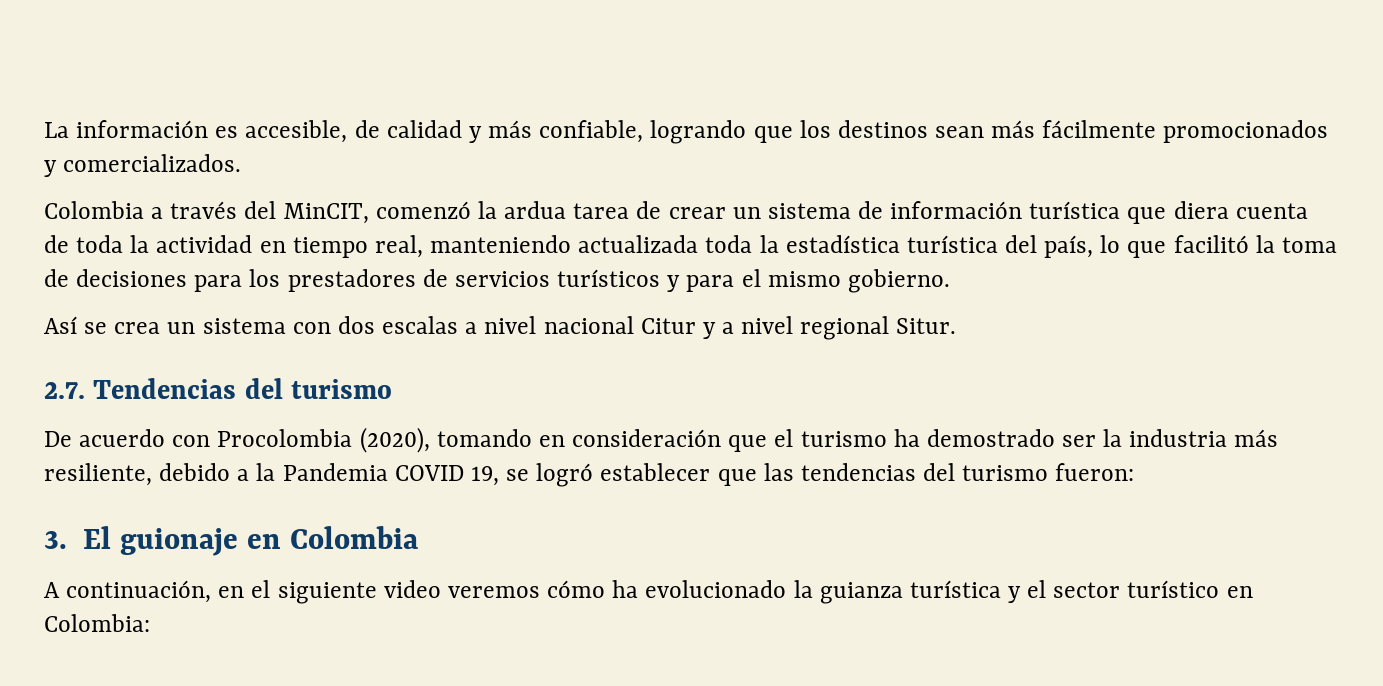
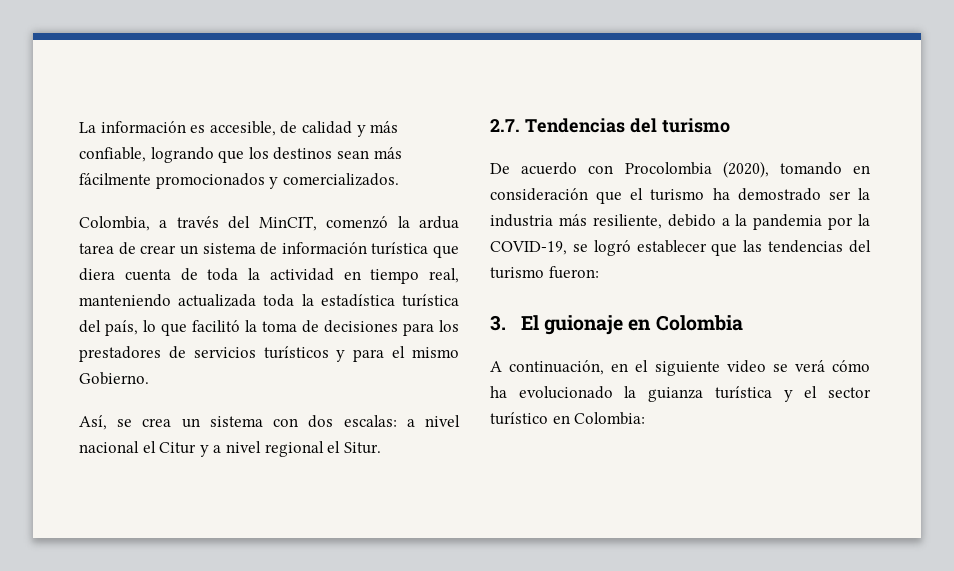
[44,201,144,219] Colombia -> [79,216,150,231] Colombia,
[847,269,950,293] [44,316,77,334] gobierno. // Así -> [79,372,149,385] [79,415,107,430] Gobierno. // Así,
[382,316,459,334] escalas -> [343,415,397,427] escalas:
(634, 325) none -> [142,441,156,453] el
(890, 328) none -> [327,441,341,453] el
[282,463,499,486] Pandemia COVID 19, -> [753,214,870,230] [490,241,567,255] pandemia por la COVID-19,
[447,586,540,598] veremos -> [772,360,825,372] se verá

